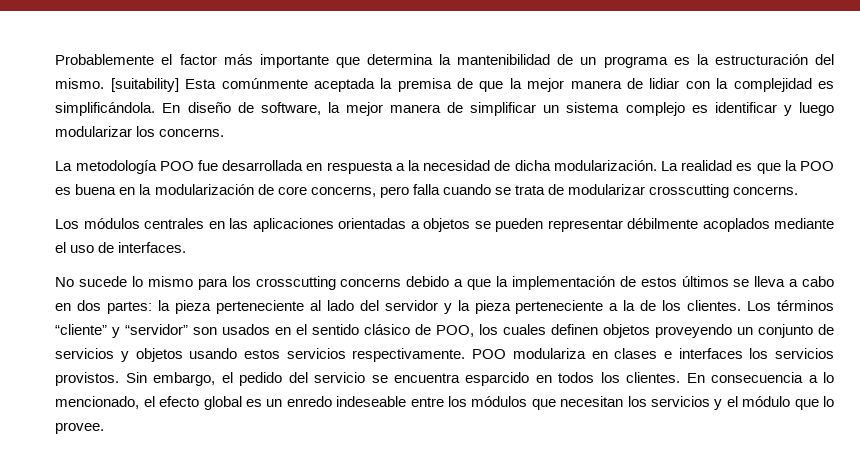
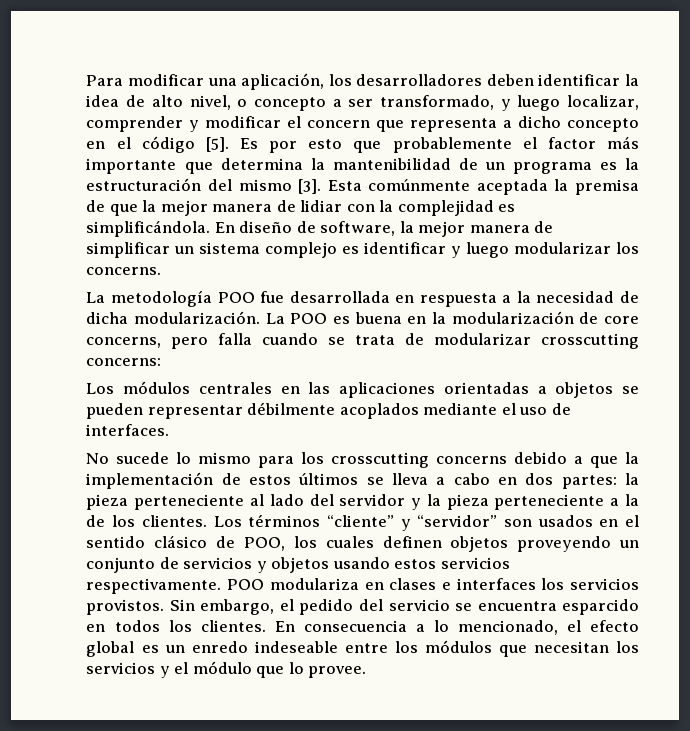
[55,54,155,65] Probablemente -> [86,73,639,90] [86,95,640,111] [86,116,639,132] [86,136,512,153] Para modificar una aplicación, los desarrolladores deben identificar la idea de alto nivel, o concepto a ser transformado, y luego localizar, comprender y modificar el concern que representa a dicho concepto en el código [5]. Es por esto que probablemente
[55,78,179,92] mismo. [suitability] -> [238,179,322,194] mismo [3].
[681,160,797,174] realidad es que la -> (285, 318) none
[733,186,799,195] concerns. -> [86,358,162,366] concerns:

